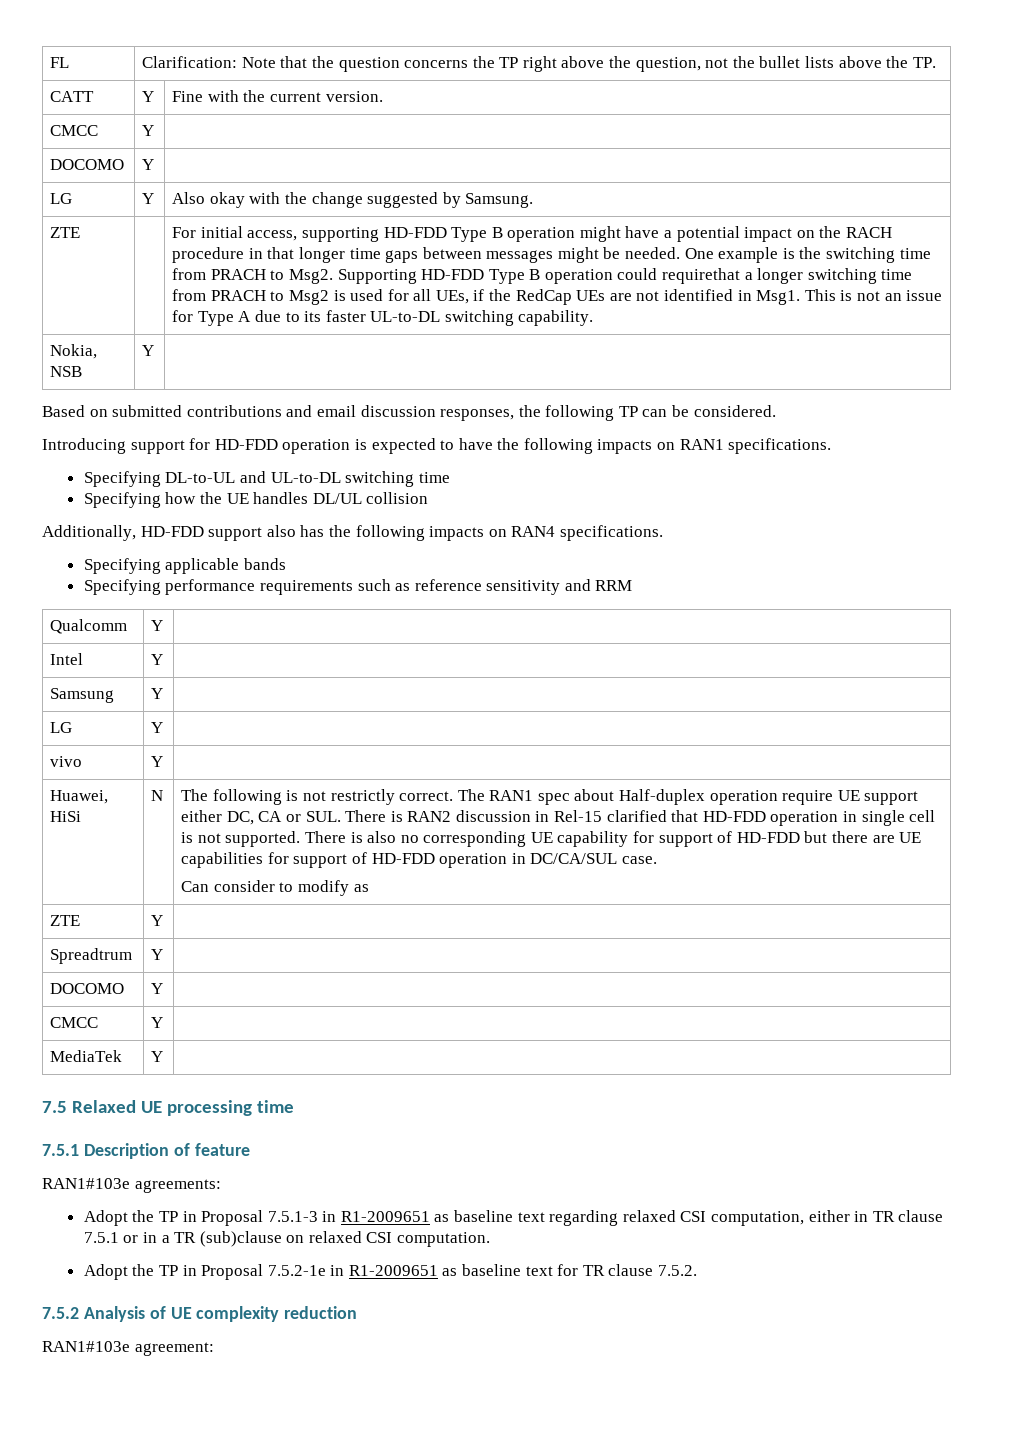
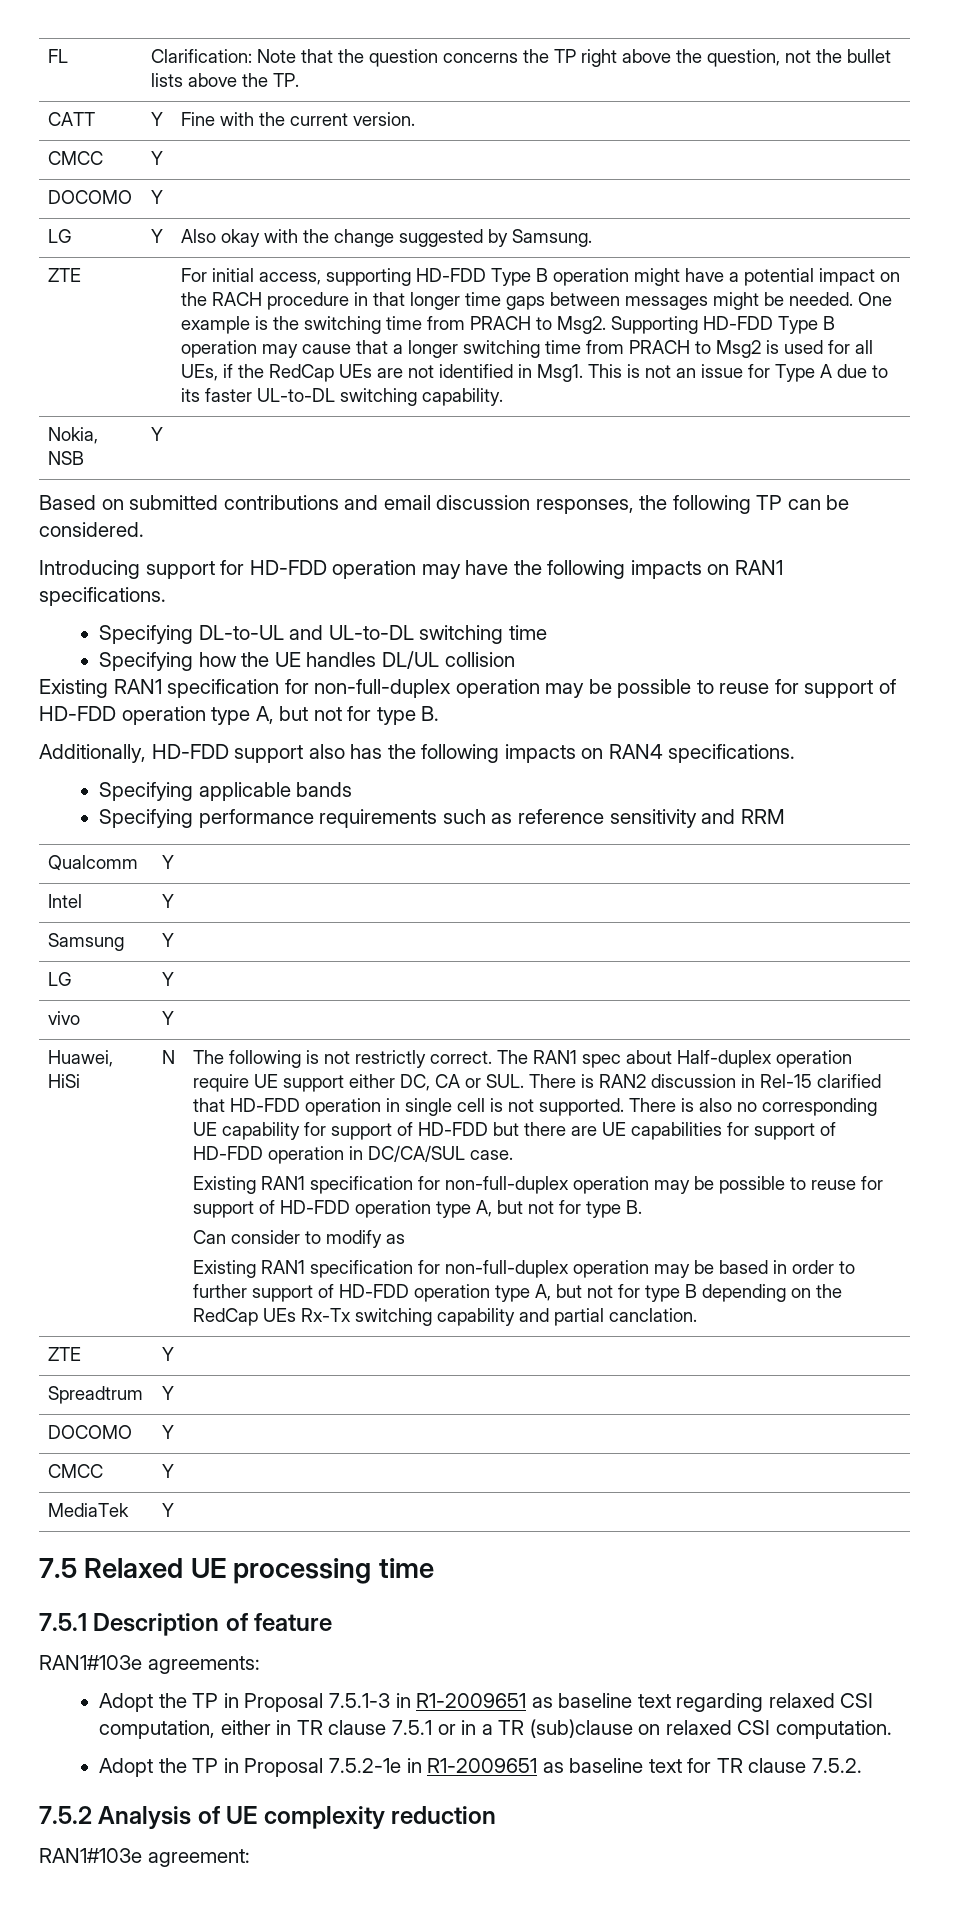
[617,268,741,284] could requirethat -> [261,340,388,358] may cause that
[354,438,455,454] is expected to -> [421,564,461,579] may
(429, 498) none -> [39,679,896,698] [39,706,440,725] // Existing RAN1 specification for non-full-duplex operation may be possible to reuse for support of HD-FDD operation type A, but not for type B.
(657, 860) none -> [192,1176,883,1194] [192,1200,642,1218] // Existing RAN1 specification for non-full-duplex operation may be possible to reuse for support of HD-FDD operation type A, but not for type B.
(369, 888) none -> [192,1260,855,1278] [192,1284,842,1302] [192,1308,697,1326] // Existing RAN1 specification for non-full-duplex operation may be based in order to further support of HD-FDD operation type A, but not for type B depending on the RedCap UEs Rx-Tx switching capability and partial canclation.

